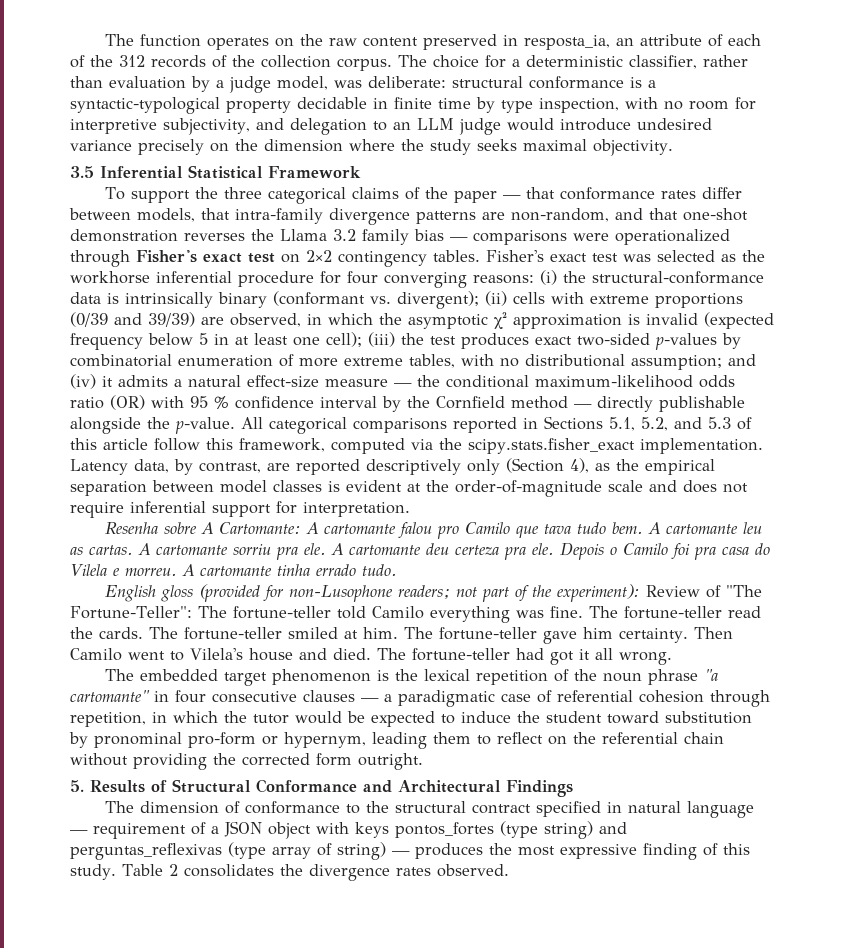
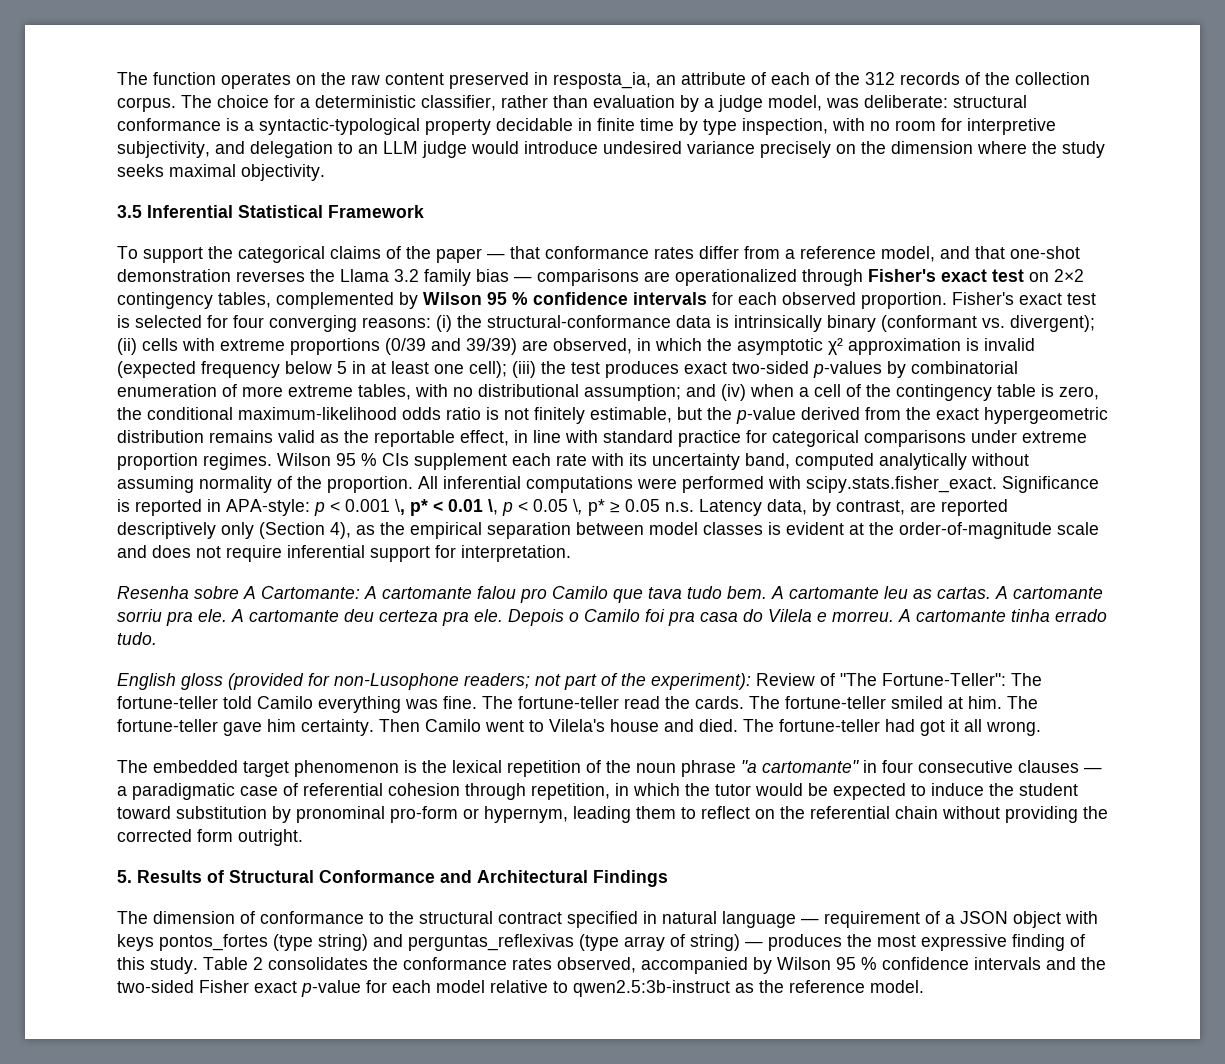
[223,187,262,199] three -> (233, 252) none
[69,208,609,225] between models, that intra-family divergence patterns are non-random, -> [744,246,935,262] from a reference model,
[573,233,609,241] were -> [644,271,670,282] are
[433,250,765,262] [70,271,314,287] tables. Fisher's exact test was selected as the workhorse inferential procedure -> [218,292,1096,309] [117,315,202,328] tables, complemented by Wilson 95 % confidence intervals for each observed proportion. Fisher's exact test is selected
[102,375,412,388] it admits a natural effect-size measure — -> [750,384,1099,401] when a cell of the contingency table is zero,
[110,395,745,412] [70,416,752,434] [70,438,763,454] (OR) with 95 % confidence interval by the Cornfield method — directly publishable alongside the p-value. All categorical comparisons reported in Sections 5.1, 5.2, and 5.3 of this article follow this framework, computed via the scipy.stats.fisher_exact implementation. -> [486,407,1108,424] [117,430,1087,447] [117,453,1029,470] [117,476,1099,493] [117,499,694,516] is not finitely estimable, but the p-value derived from the exact hypergeometric distribution remains valid as the reportable effect, in line with standard practice for categorical comparisons under extreme proportion regimes. Wilson 95 % CIs supplement each rate with its uncertainty band, computed analytically without assuming normality of the proportion. All inferential computations were performed with scipy.stats.fisher_exact. Significance is reported in APA-style: p < 0.001 \, p* < 0.01 \, p < 0.05 \, p* ≥ 0.05 n.s.
[308,864,509,881] divergence rates observed. -> [403,957,1106,974] [117,980,924,997] conformance rates observed, accompanied by Wilson 95 % confidence intervals and the two-sided Fisher exact p-value for each model relative to qwen2.5:3b-instruct as the reference model.

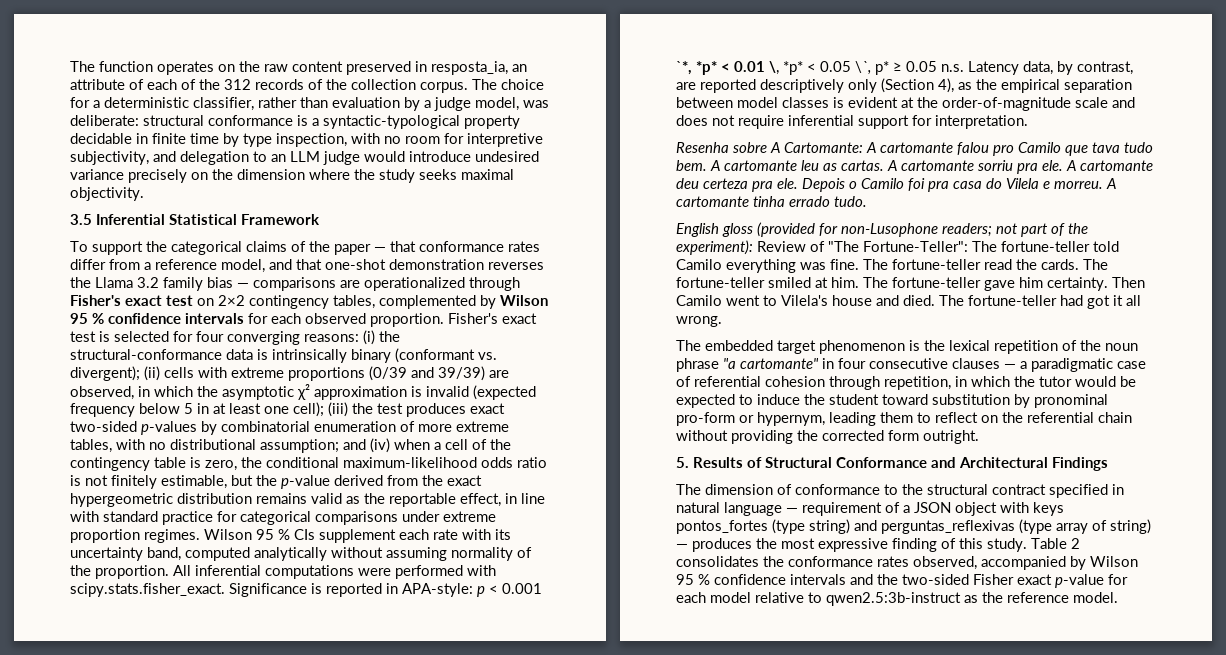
[395,499,428,516] \, p* -> [676,61,717,75] `*, *p*
[502,502,513,516] p -> [783,61,803,75] *p*
[573,499,583,515] \, -> [855,61,871,75] \`,

